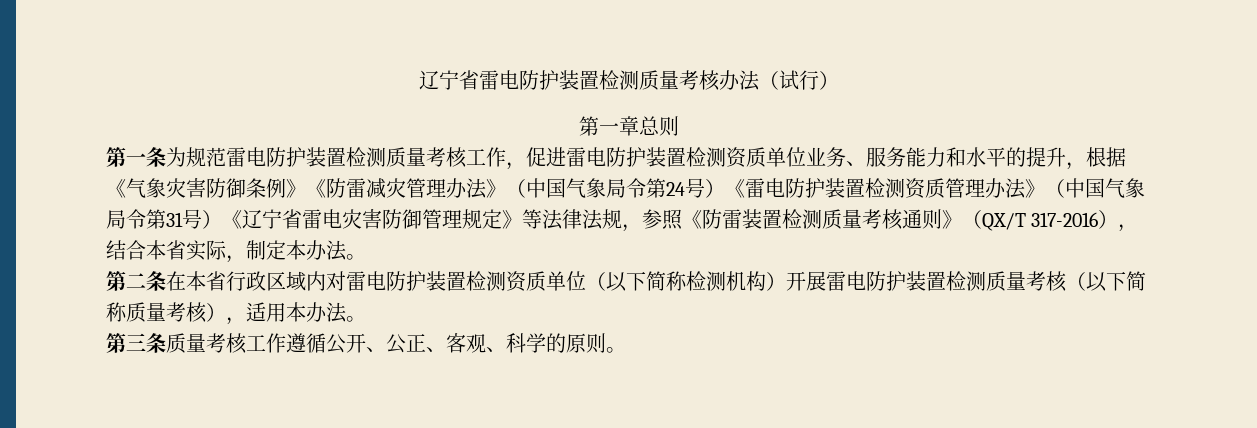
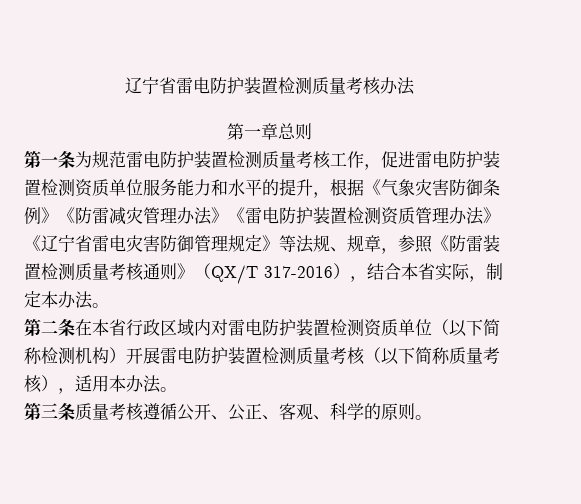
[758,70,839,90] （试行） -> (415, 86) none
[806,147,866,167] 业务、 -> (143, 187) none
[506,178,725,198] （中国气象局令第24号） -> (228, 215) none
[1045,178,1145,198] [106,209,222,229] （中国气象局令第31号） -> (500, 215) none
[562,209,622,230] 律法规 -> [313,235,381,252] 规、规章
[246,333,286,353] 工作 -> (144, 412) none

